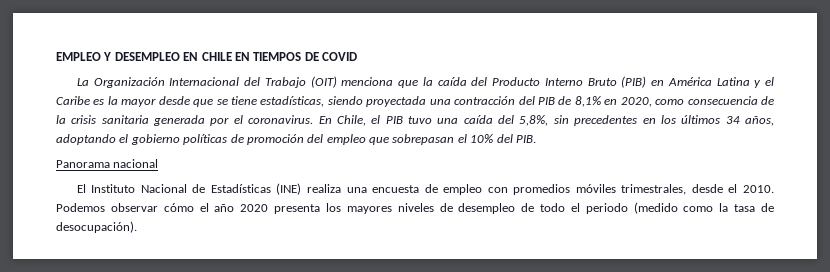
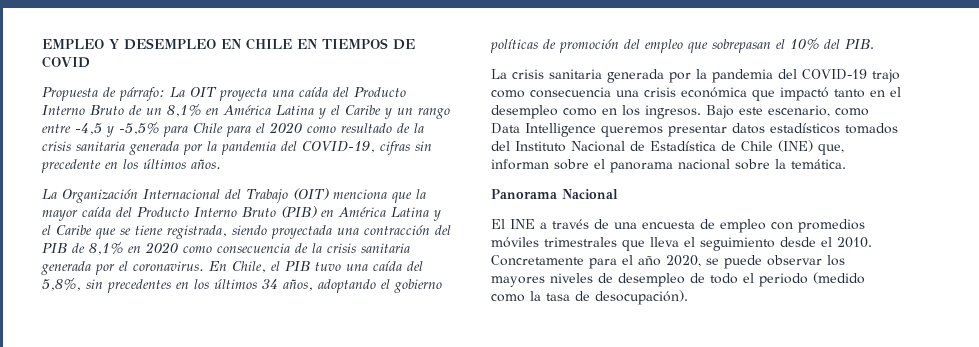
(357, 56) none -> [42,87,406,101] [42,104,450,119] [42,122,424,137] [42,141,432,155] [41,159,221,173] // Propuesta de párrafo: La OIT proyecta una caída del Producto Interno Bruto de un 8,1% en América Latina y el Caribe y un rango entre -4,5 y -5,5% para Chile para el 2020 como resultado de la crisis sanitaria generada por la pandemia del COVID-19, cifras sin precedente en los últimos años.
(433, 81) none -> [42,210,78,221] mayor
[93,96,190,107] es la mayor desde -> (92, 230) none
[260,96,325,107] estadísticas, -> [167,225,227,239] registrada,
[620,97,652,107] 2020, -> [145,242,178,253] 2020
[56,159,159,168] [76,183,342,195] Panorama nacional // El Instituto Nacional de Estadísticas (INE) realiza -> [491,69,900,83] [491,87,901,101] [491,105,869,119] [491,123,898,137] [491,140,844,155] [491,159,846,173] [491,189,618,199] [491,219,609,229] La crisis sanitaria generada por la pandemia del COVID-19 trajo como consecuencia una crisis económica que impactó tanto en el desempleo como en los ingresos. Bajo este escenario, como Data Intelligence queremos presentar datos estadísticos tomados del Instituto Nacional de Estadística de Chile (INE) que, informan sobre el panorama nacional sobre la temática. // Panorama Nacional // El INE a través de
[621,184,774,195] [56,203,321,214] trimestrales, desde el 2010. Podemos observar cómo el año 2020 presenta -> [544,237,872,251] [491,255,822,269] trimestrales que lleva el seguimiento desde el 2010. Concretamente para el año 2020, se puede observar

